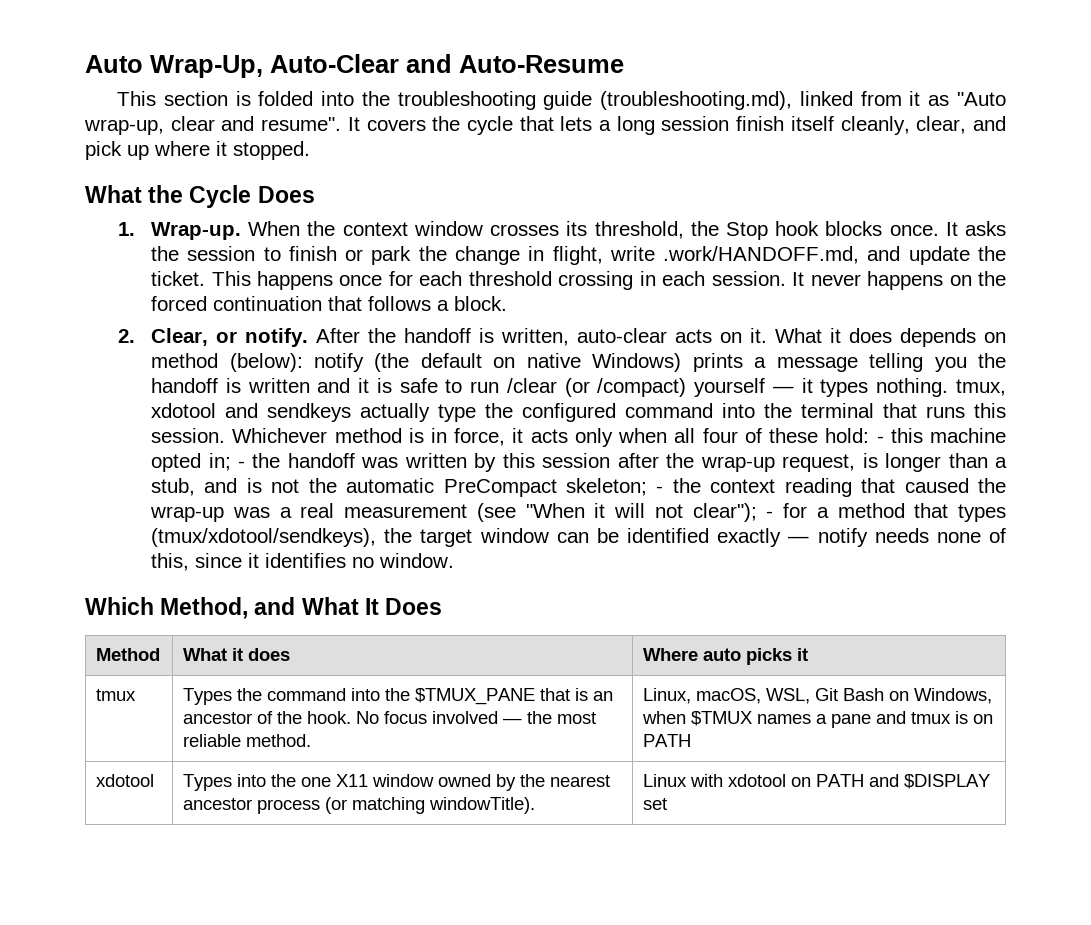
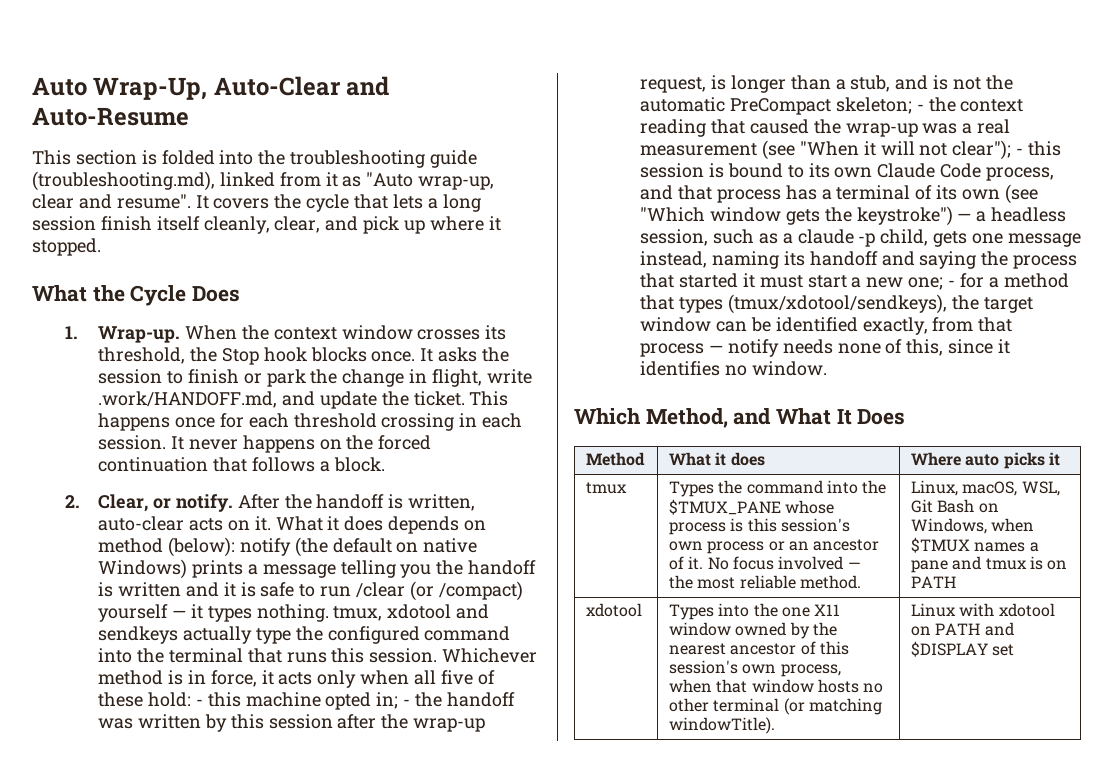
[702,428,738,443] four -> [440,670,473,685] five
(774, 514) none -> [1027,141,1061,156] [640,163,1054,181] [640,184,1038,204] [640,206,1067,226] [640,229,1081,247] [640,251,1078,269] [640,273,955,290] this session is bound to its own Claude Code process, and that process has a terminal of its own (see "Which window gets the keystroke") — a headless session, such as a claude -p child, gets one message instead, naming its handoff and saying the process that started it must start a new one; -
[717,528,782,547] exactly -> [862,317,1013,335] [640,343,705,357] exactly, from that process
[540,688,589,701] that is -> [785,500,835,514] [669,518,851,535] [669,541,785,554] whose process is this session's own process or
[277,711,352,724] the hook. -> [688,556,704,570] it.
[257,799,321,814] process -> [800,641,850,655] [669,660,841,677] [669,679,884,693] [669,698,780,712] of this session's own process, when that window hosts no other terminal

